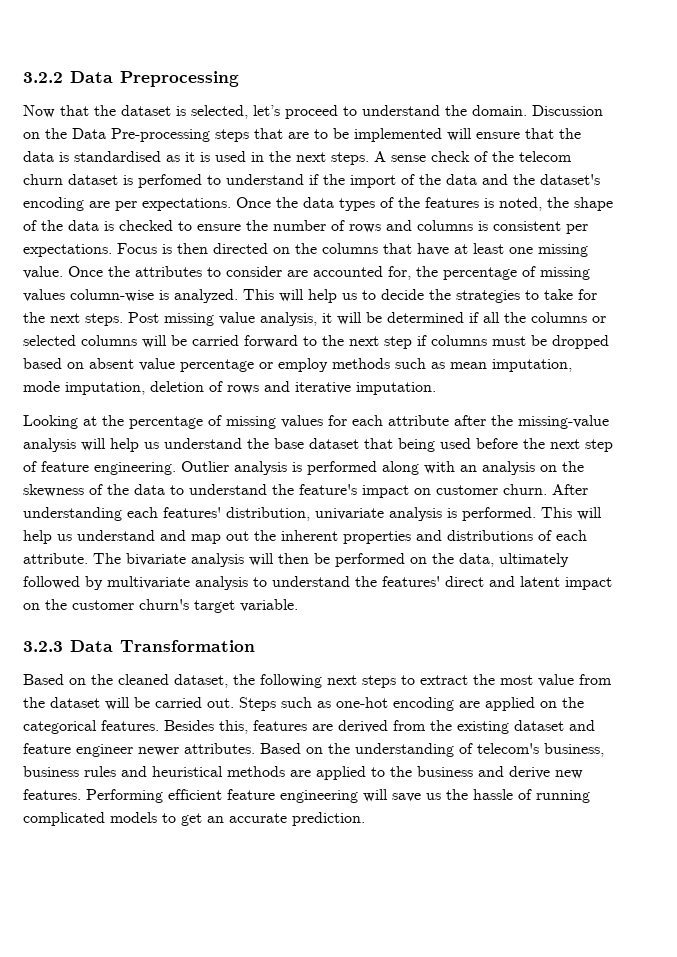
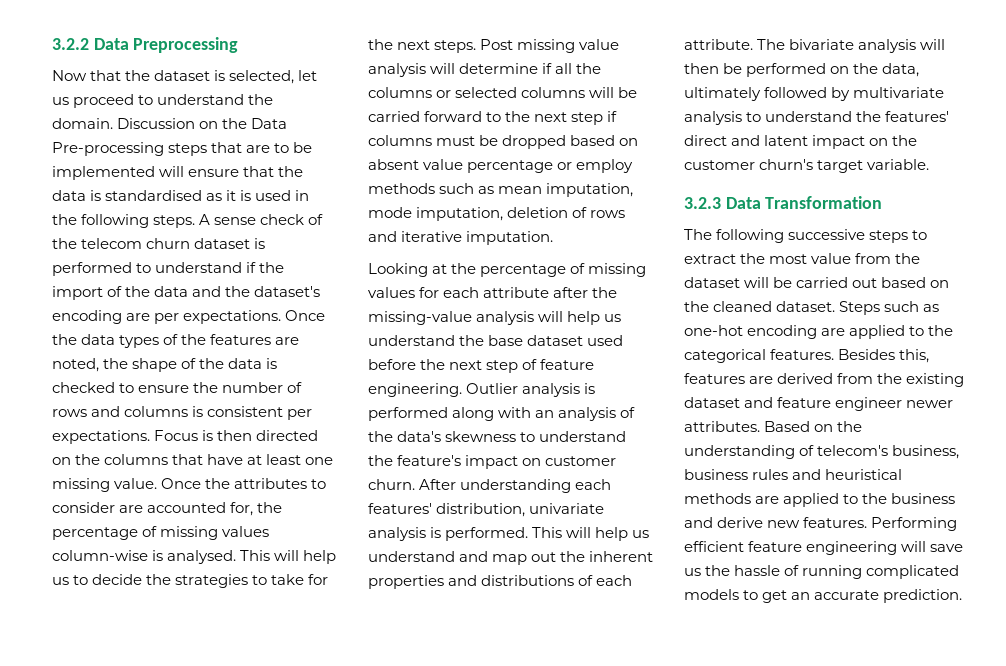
[253,105,280,116] let’s -> [298,70,318,81] [52,97,69,105] let us
[296,152,326,162] next -> [81,214,150,228] following
[138,174,202,188] perfomed -> [52,262,132,276] performed
[484,198,494,208] is -> [275,337,300,345] are
[174,289,238,303] analyzed. -> [167,550,237,564] analysed.
[260,312,464,326] analysis, it will be determined -> [368,63,539,77] analysis will determine
[364,438,435,452] that being -> (584, 340) none
[540,461,584,472] [23,484,165,497] on the skewness of the data -> [620,407,636,418] [368,431,517,442] of the data's skewness
[23,674,357,688] Based on the cleaned dataset, the following next -> [684,229,866,243] The following successive
[207,698,234,708] out. -> [852,277,950,288] [684,301,836,312] out based on the cleaned dataset.
[540,701,557,708] on -> [909,326,925,336] to

